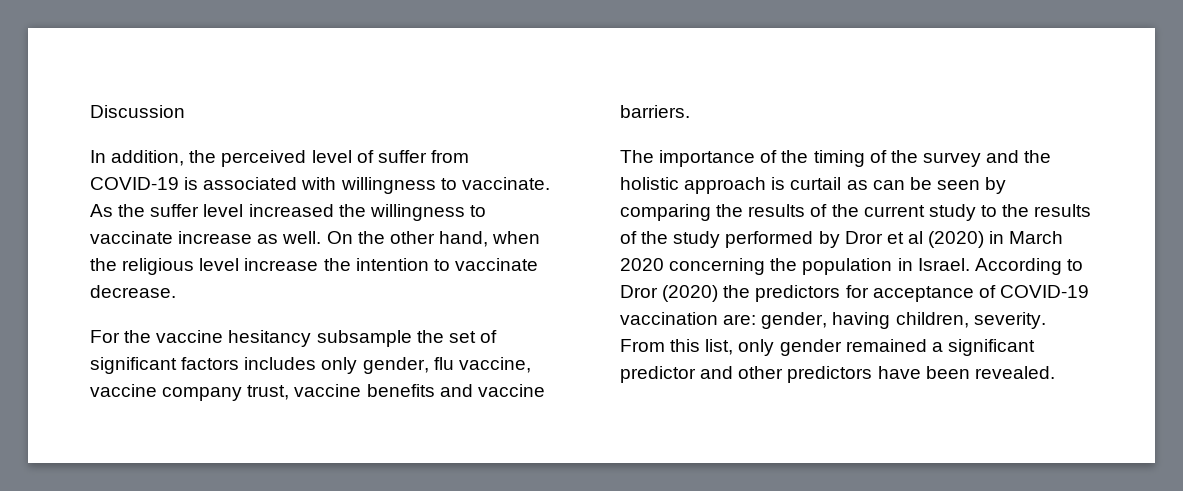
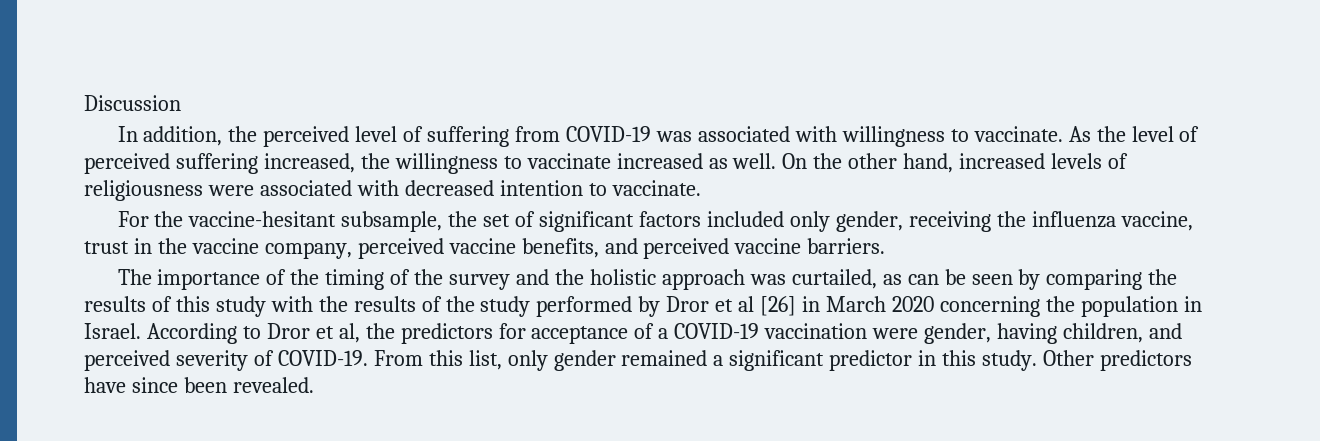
[377,150,427,163] suffer -> [427,126,510,147] suffering
[184,177,199,190] is -> [656,131,693,142] was
[150,204,334,217] suffer level increased -> [1131,126,1200,142] [84,153,355,174] level of perceived suffering increased,
[178,231,253,244] increase -> [616,153,703,169] increased
[492,231,541,244] [90,258,538,275] [90,285,176,298] when the religious level increase the intention to vaccinate decrease. -> [959,153,1129,169] [84,180,701,201] increased levels of religiousness were associated with decreased intention to vaccinate.
[156,330,412,347] vaccine hesitancy subsample -> [188,211,443,232] vaccine-hesitant subsample,
[244,357,317,370] includes -> [707,211,785,227] included
[433,357,531,373] [90,384,473,401] flu vaccine, vaccine company trust, vaccine benefits and -> [908,211,1193,232] [84,238,730,259] receiving the influenza vaccine, trust in the vaccine company, perceived vaccine benefits, and perceived
[771,177,842,190] is curtail -> [749,269,877,289] was curtailed,
[831,204,997,221] the current study to -> [175,296,313,317] this study with
[928,231,985,248] (2020) -> [760,296,797,316] [26]
[662,285,719,302] (2020) -> [315,323,360,343] et al,
(996, 291) none -> [658,328,669,339] a
[723,314,757,325] are: -> [872,328,919,339] were
[973,312,1046,329] severity. -> [1148,323,1182,339] [84,350,368,371] and perceived severity of COVID-19.
[700,366,784,379] and other -> [918,350,1095,371] in this study. Other
(921, 372) none -> [131,377,178,393] since

